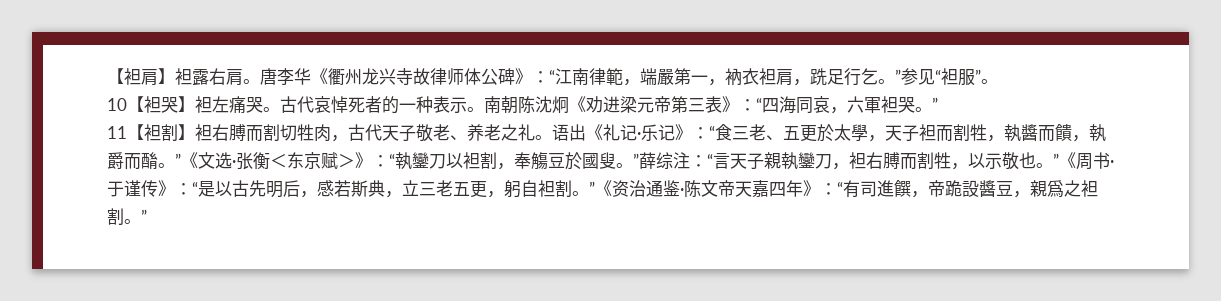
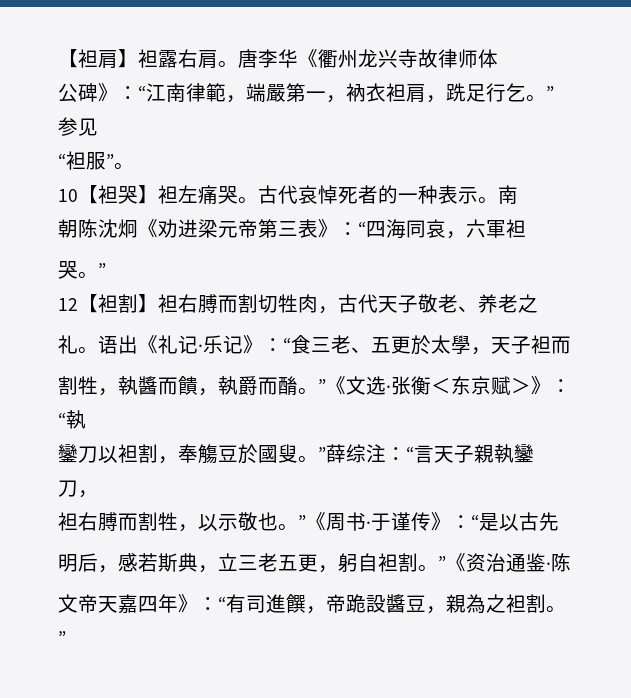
(481, 76) none -> (498, 58) //
(935, 77) none -> (98, 127) //
(501, 104) none -> (518, 194) //
(898, 104) none -> (526, 228) //
[107,126,127,139] 11 -> [58,298,78,311] 12
(518, 132) none -> (538, 303) //
(953, 133) none -> (571, 345) //
(412, 161) none -> (86, 419) //
(849, 166) none -> (98, 494) //
(266, 188) none -> (559, 521) //
(701, 189) none -> (571, 562) //
[1047,180,1064,197] 爲 -> [466,594,486,614] 為

